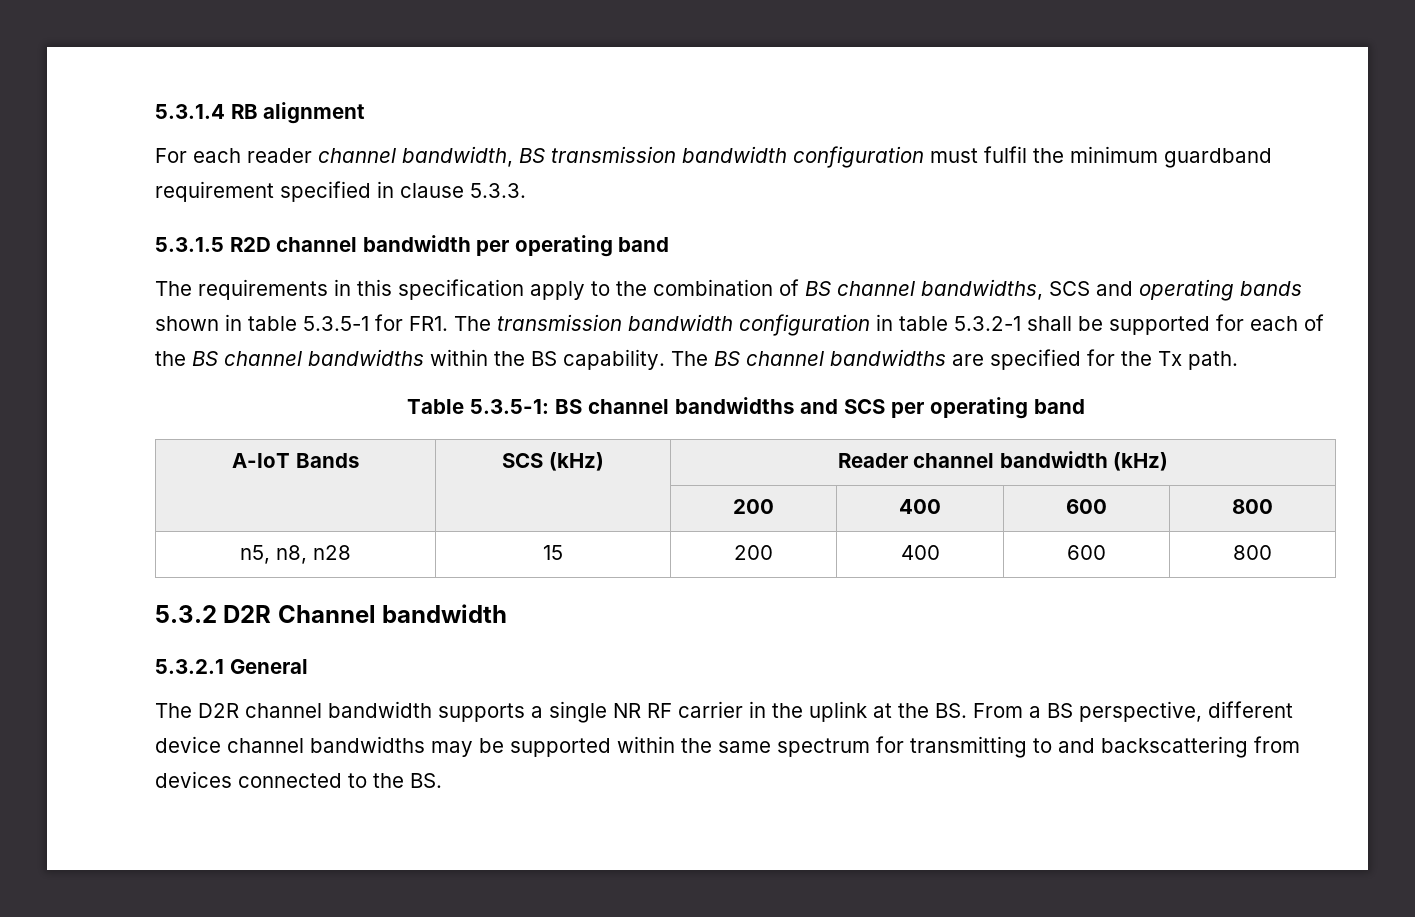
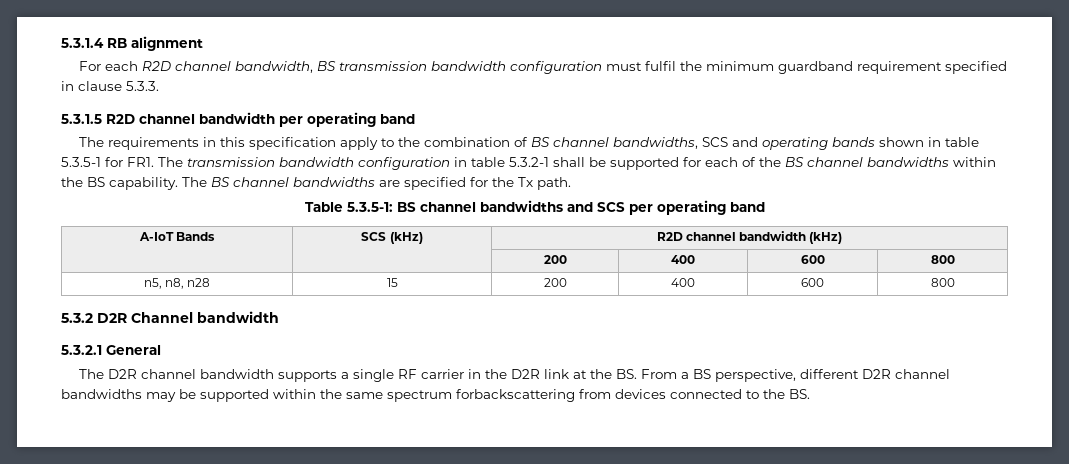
[247,148,312,163] reader -> [142,61,172,71] R2D
[837,453,908,468] Reader -> [656,232,683,241] R2D
[613,703,641,718] NR -> (395, 375) none
[809,701,867,722] uplink -> [511,369,570,379] D2R link
[155,736,221,753] device -> [862,369,892,379] D2R
[876,736,1248,758] for transmitting to and backscattering -> [456,389,575,402] forbackscattering

